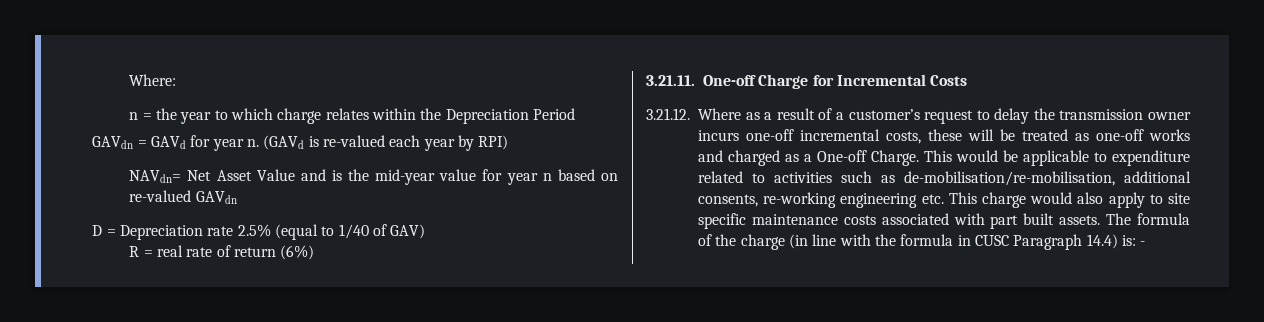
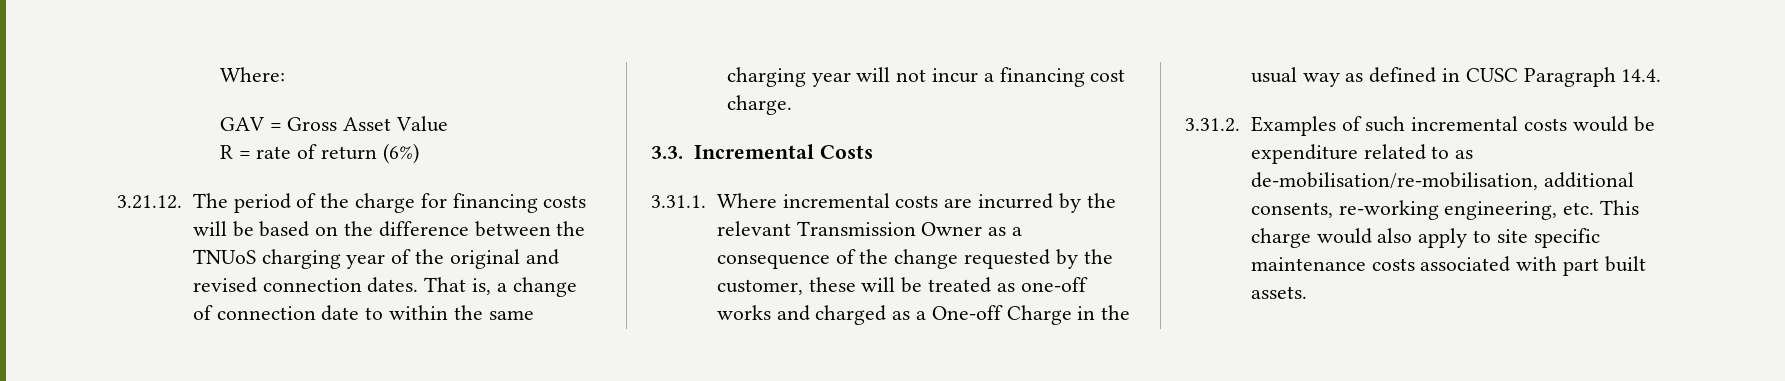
[129,108,575,124] [92,135,509,151] [129,169,619,185] [129,190,237,204] [92,224,426,240] n = the year to which charge relates within the Depreciation Period // GAVdn = GAVd for year n. (GAVd is re-valued each year by RPI) // NAVdn= Net Asset Value and is the mid-year value for year n based on re-valued GAVdn // D = Depreciation rate 2.5% (equal to 1/40 of GAV) -> [219,116,449,132] GAV = Gross Asset Value
[156,245,183,257] real -> (251, 155) none
[646,74,968,89] [646,108,1191,124] [698,129,921,144] 3.21.11. One-off Charge for Incremental Costs // 3.21.12. Where as a result of a customer’s request to delay the transmission owner incurs one-off incremental costs, -> [117,193,587,213] [192,221,586,237] [192,249,559,269] [192,277,577,297] [192,305,534,321] [726,67,1126,87] [726,95,792,115] [651,144,873,159] [651,193,1116,213] [716,221,1022,236] [716,249,1113,269] [716,279,803,295] 3.21.12. The period of the charge for financing costs will be based on the difference between the TNUoS charging year of the original and revised connection dates. That is, a change of connection date to within the same charging year will not incur a financing cost charge. // 3.3. Incremental Costs // 3.31.1. Where incremental costs are incurred by the relevant Transmission Owner as a consequence of the change requested by the customer,
[871,150,1107,166] Charge. This would be applicable to -> [1006,305,1131,325] [1250,67,1662,87] [1185,116,1655,136] Charge in the usual way as defined in CUSC Paragraph 14.4. // 3.31.2. Examples of such incremental costs would be
[774,171,872,183] activities such -> (1450, 152) none
[840,193,918,208] engineering -> [1444,201,1558,220] engineering,
[1106,213,1190,225] [698,234,1146,250] The formula of the charge (in line with the formula in CUSC Paragraph 14.4) is: - -> (1307, 292) none

